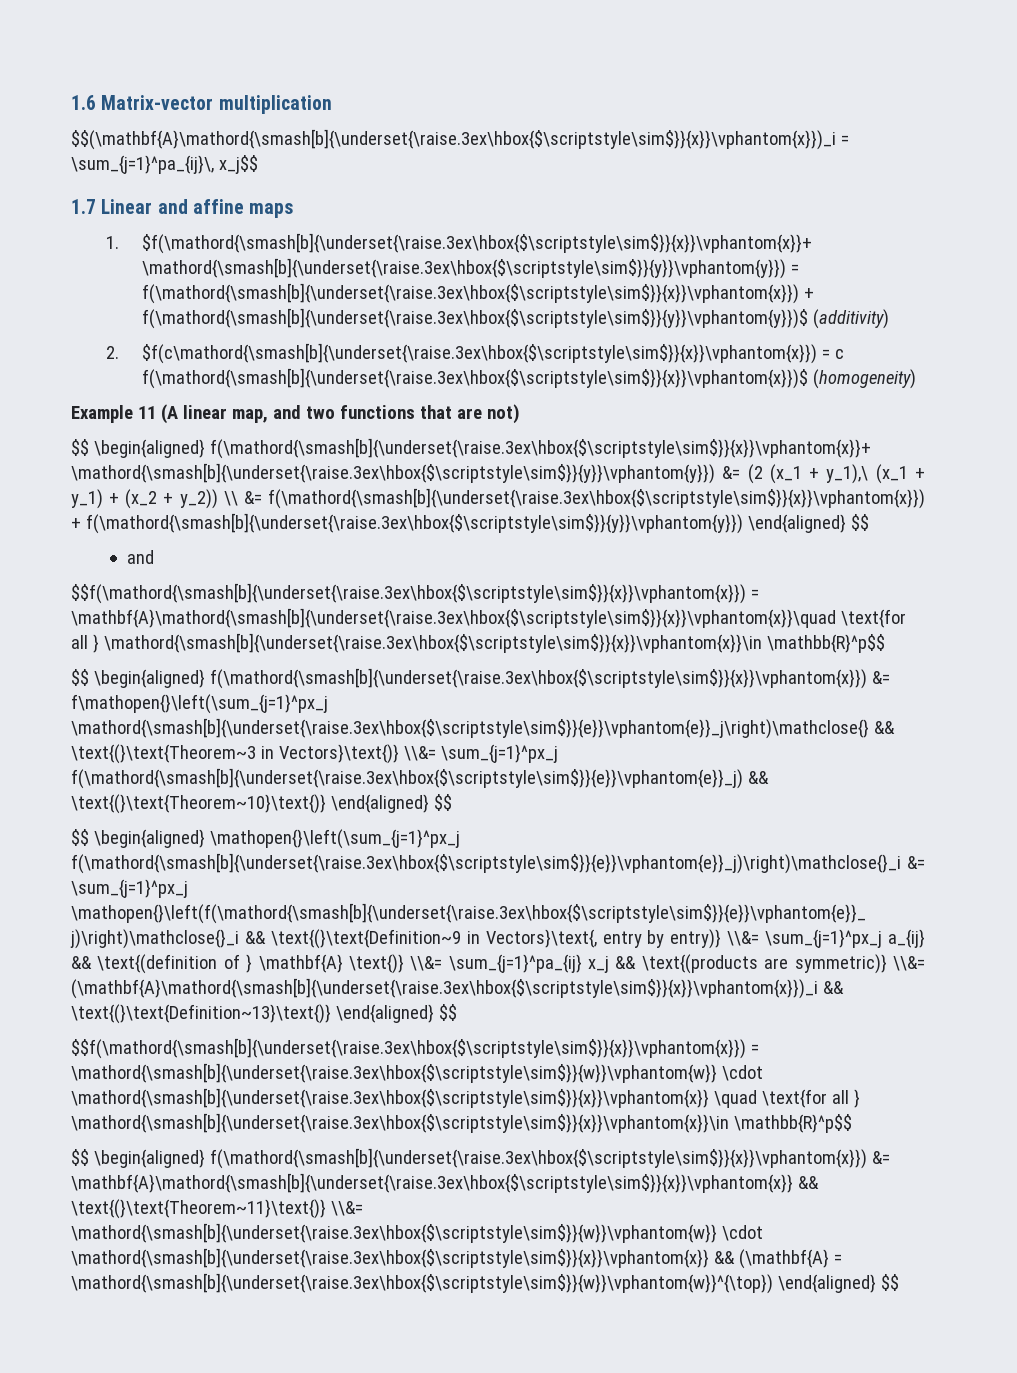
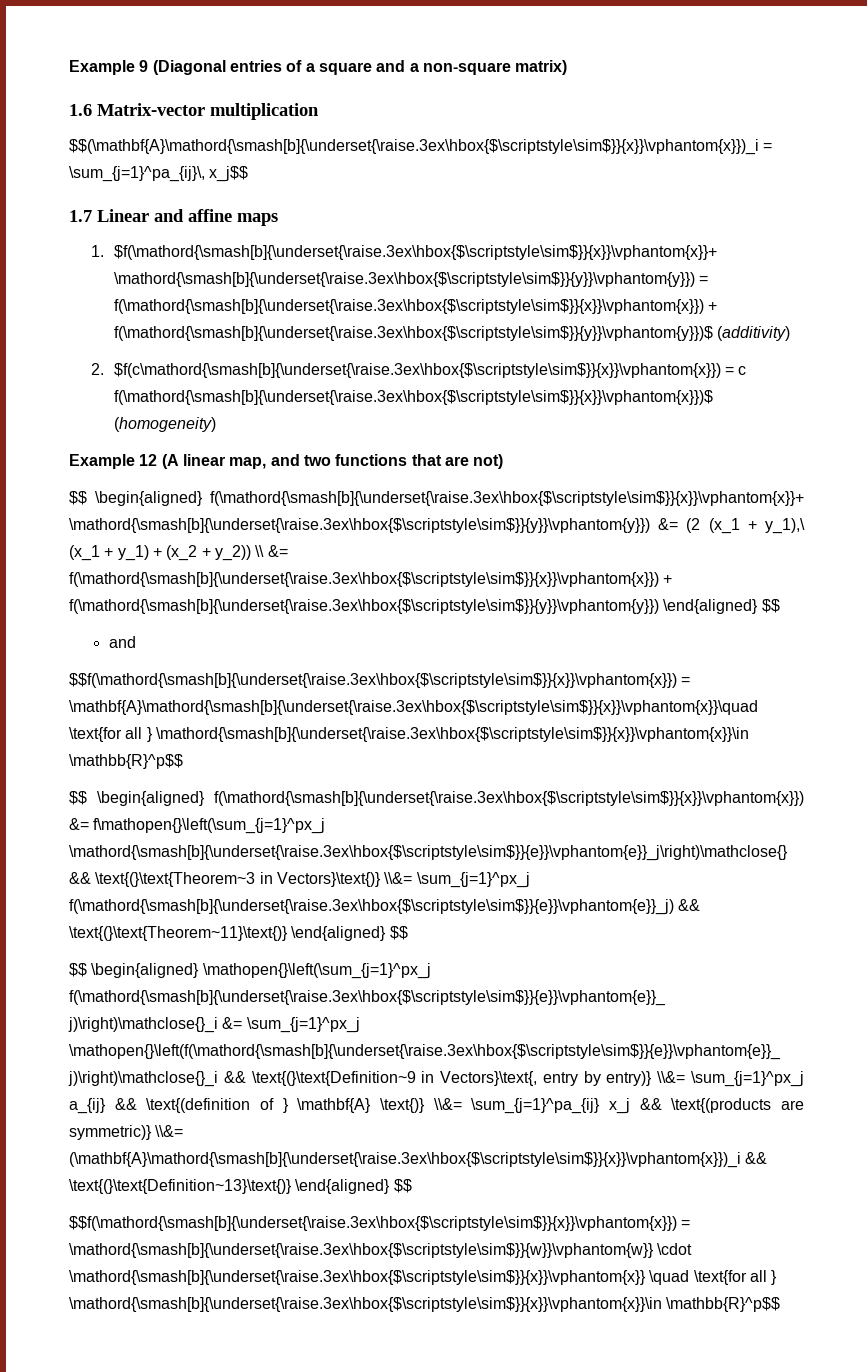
(71, 102) none -> [69,60,568,75] Example 9 (Diagonal entries of a square and a non-square matrix) //
[137,406,156,419] 11 -> [139,454,158,466] 12
[71,794,326,814] \text{(}\text{Theorem~10}\text{)} -> [69,926,288,941] \text{(}\text{Theorem~11}\text{)}
[71,1148,890,1169] [71,1173,819,1193] [71,1199,363,1219] [71,1223,763,1243] [71,1248,842,1269] [71,1273,899,1294] // $$ \begin{aligned} f(\mathord{\smash[b]{\underset{\raise.3ex\hbox{$\scriptstyle\sim$}}{x}}\vphantom{x}}) &= \mathbf{A}\mathord{\smash[b]{\underset{\raise.3ex\hbox{$\scriptstyle\sim$}}{x}}\vphantom{x}} && \text{(}\text{Theorem~11}\text{)} \\&= \mathord{\smash[b]{\underset{\raise.3ex\hbox{$\scriptstyle\sim$}}{w}}\vphantom{w}} \cdot \mathord{\smash[b]{\underset{\raise.3ex\hbox{$\scriptstyle\sim$}}{x}}\vphantom{x}} && (\mathbf{A} = \mathord{\smash[b]{\underset{\raise.3ex\hbox{$\scriptstyle\sim$}}{w}}\vphantom{w}}^{\top}) \end{aligned} $$ -> (781, 1304) none

